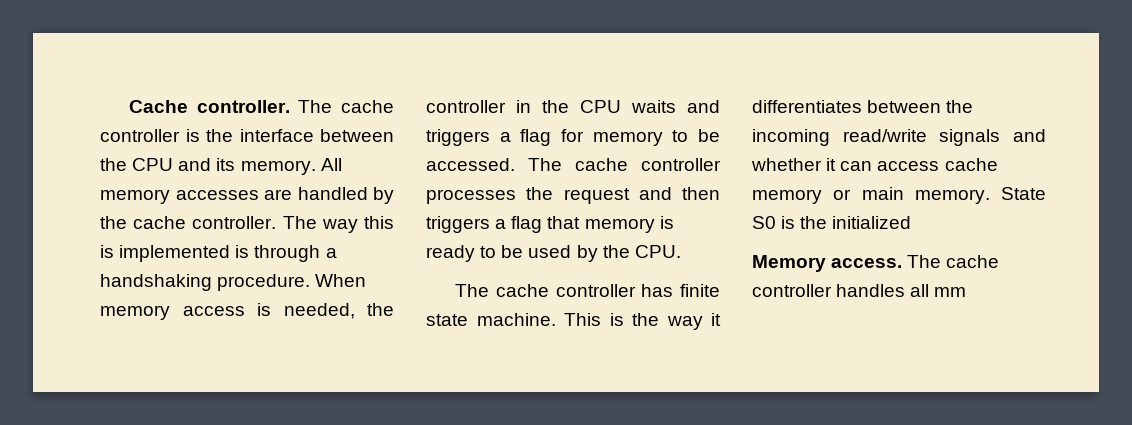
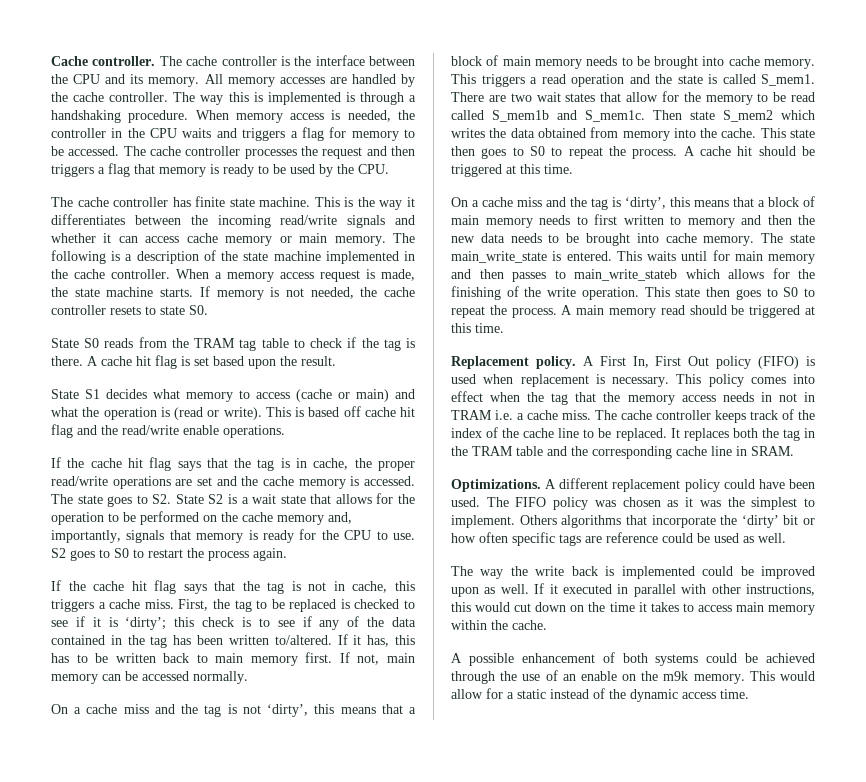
[1001,187,1046,200] [752,216,912,229] [752,255,1000,272] [752,284,967,297] State S0 is the initialized // Memory access. The cache controller handles all mm -> [393,233,416,243] [51,250,416,264] [51,269,415,282] [51,286,415,300] [51,305,208,315] [51,337,415,351] [51,355,336,369] [51,389,415,402] [51,406,415,420] [51,424,285,438] [51,457,416,471] [51,476,415,489] [51,493,415,507] [51,511,352,525] [51,529,415,543] [51,548,287,561] [51,580,416,594] [51,599,415,612] [51,616,416,630] [51,634,415,648] [51,652,415,666] [51,671,248,684] [51,704,416,717] [451,55,815,69] [451,74,815,87] [451,91,815,105] [451,110,815,122] [451,127,815,141] [451,146,815,159] [451,164,573,177] [451,196,815,210] [451,214,815,228] [451,233,815,246] [451,250,815,264] [451,268,815,282] [451,286,815,300] [451,305,815,318] [451,323,504,333] [451,356,815,369] [451,374,815,387] [451,391,815,405] [451,409,815,423] [451,427,815,441] [451,446,794,459] [451,478,815,492] [451,497,815,510] [451,515,815,528] [451,532,786,546] [451,566,815,579] [451,583,815,597] [451,602,815,615] [451,620,547,630] [451,652,815,666] [451,670,815,684] [451,688,749,702] The following is a description of the state machine implemented in the cache controller. When a memory access request is made, the state machine starts. If memory is not needed, the cache controller resets to state S0. // State S0 reads from the TRAM tag table to check if the tag is there. A cache hit flag is set based upon the result. // State S1 decides what memory to access (cache or main) and what the operation is (read or write). This is based off cache hit flag and the read/write enable operations. // If the cache hit flag says that the tag is in cache, the proper read/write operations are set and the cache memory is accessed. The state goes to S2. State S2 is a wait state that allows for the operation to be performed on the cache memory and, importantly, signals that memory is ready for the CPU to use. S2 goes to S0 to restart the process again. // If the cache hit flag says that the tag is not in cache, this triggers a cache miss. First, the tag to be replaced is checked to see if it is ‘dirty’; this check is to see if any of the data contained in the tag has been written to/altered. If it has, this has to be written back to main memory first. If not, main memory can be accessed normally. // On a cache miss and the tag is not ‘dirty’, this means that a block of main memory needs to be brought into cache memory. This triggers a read operation and the state is called S_mem1. There are two wait states that allow for the memory to be read called S_mem1b and S_mem1c. Then state S_mem2 which writes the data obtained from memory into the cache. This state then goes to S0 to repeat the process. A cache hit should be triggered at this time. // On a cache miss and the tag is ‘dirty’, this means that a block of main memory needs to first written to memory and then the new data needs to be brought into cache memory. The state main_write_state is entered. This waits until for main memory and then passes to main_write_stateb which allows for the finishing of the write operation. This state then goes to S0 to repeat the process. A main memory read should be triggered at this time. // Replacement policy. A First In, First Out policy (FIFO) is used when replacement is necessary. This policy comes into effect when the tag that the memory access needs in not in TRAM i.e. a cache miss. The cache controller keeps track of the index of the cache line to be replaced. It replaces both the tag in the TRAM table and the corresponding cache line in SRAM. // Optimizations. A different replacement policy could have been used. The FIFO policy was chosen as it was the simplest to implement. Others algorithms that incorporate the ‘dirty’ bit or how often specific tags are reference could be used as well. // The way the write back is implemented could be improved upon as well. If it executed in parallel with other instructions, this would cut down on the time it takes to access main memory within the cache. // A possible enhancement of both systems could be achieved through the use of an enable on the m9k memory. This would allow for a static instead of the dynamic access time.

